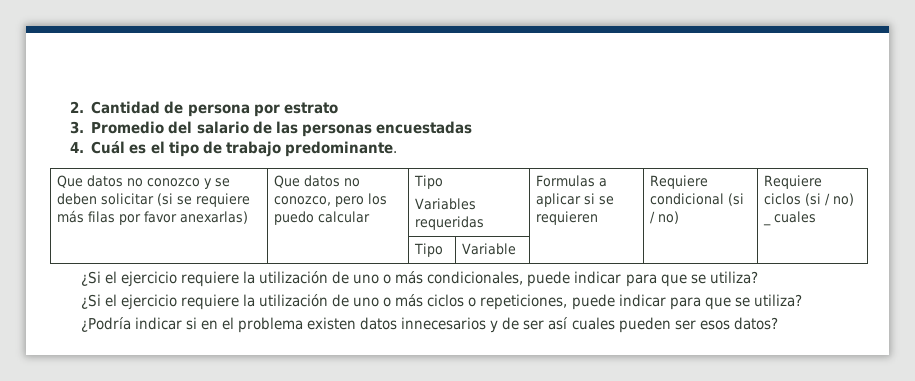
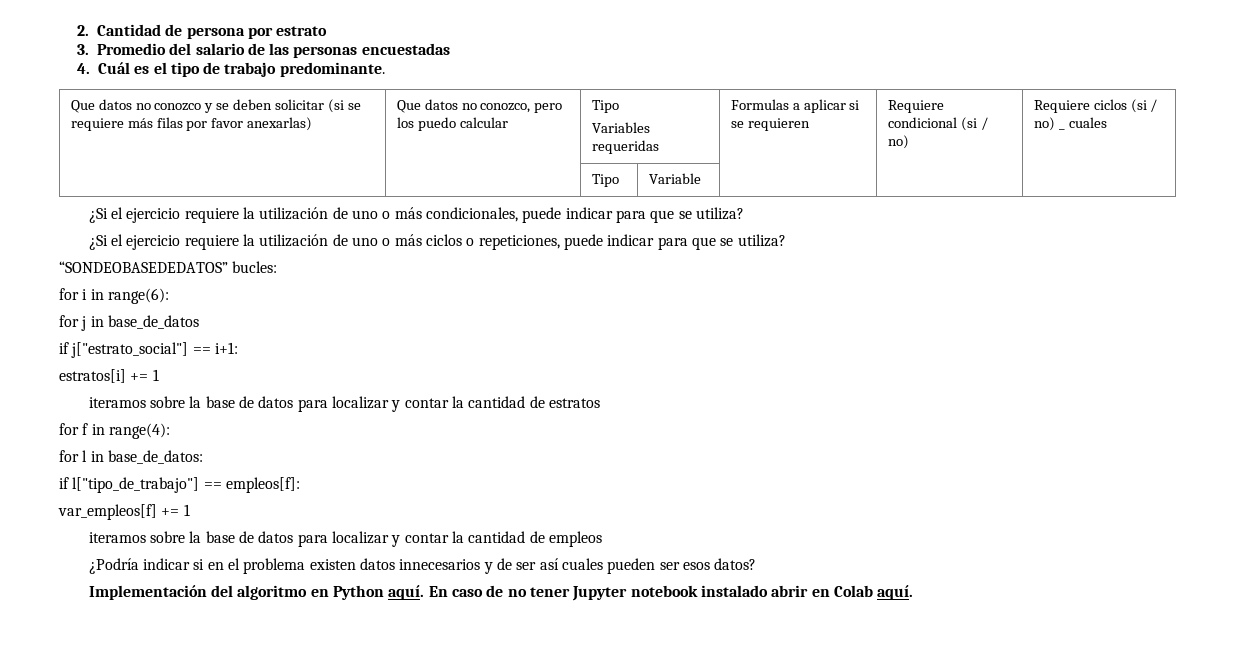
(802, 300) none -> [59,261,278,273] [59,288,169,304] [59,315,199,331] [59,342,238,358] [59,369,159,383] [88,396,600,412] [59,423,170,439] [59,450,203,464] [59,477,300,493] [58,504,190,520] [88,531,602,547] // “SONDEOBASEDEDATOS” bucles: // for i in range(6): // for j in base_de_datos // if j["estrato_social"] == i+1: // estratos[i] += 1 // iteramos sobre la base de datos para localizar y contar la cantidad de estratos // for f in range(4): // for l in base_de_datos: // if l["tipo_de_trabajo"] == empleos[f]: // var_empleos[f] += 1 // iteramos sobre la base de datos para localizar y contar la cantidad de empleos
(778, 323) none -> [88,585,914,601] // Implementación del algoritmo en Python aquí. En caso de no tener Jupyter notebook instalado abrir en Colab aquí.

